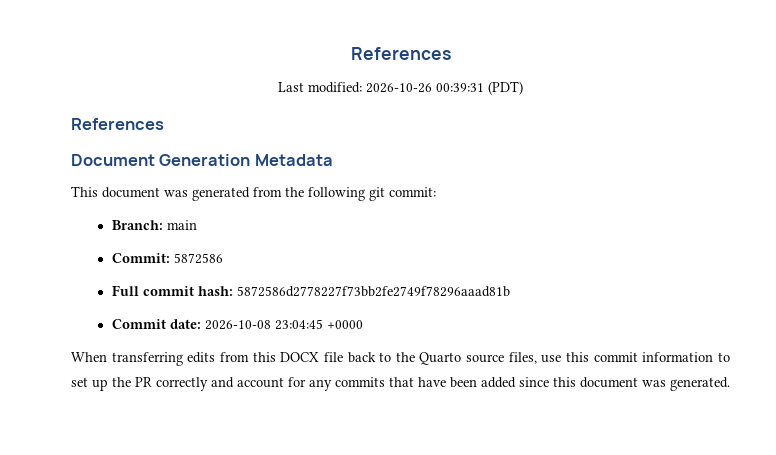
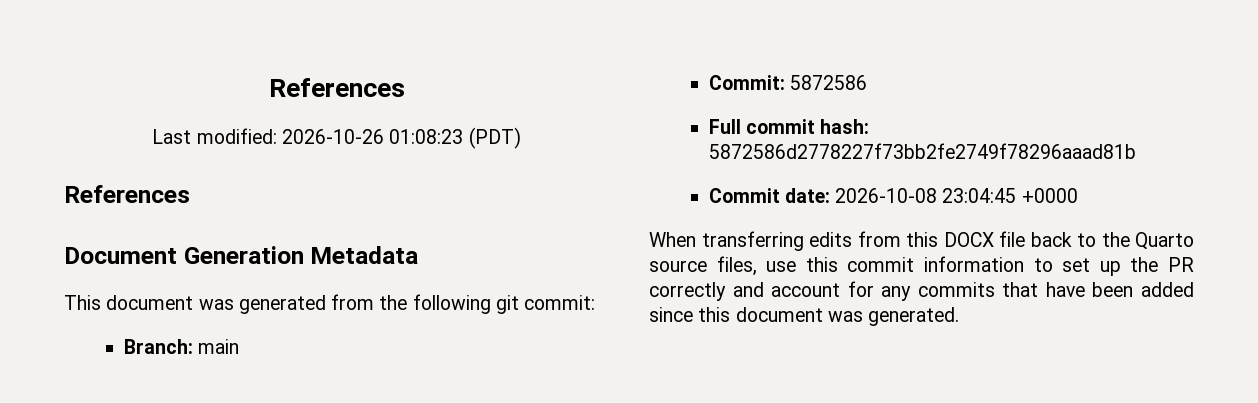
[436,83,484,92] 00:39:31 -> [389,129,464,144] 01:08:23

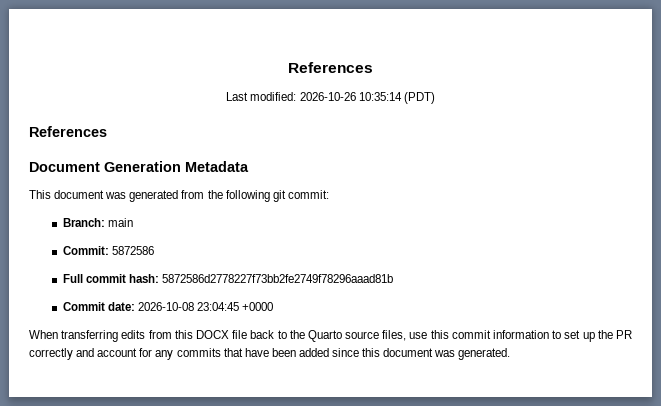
[389,129,464,144] 01:08:23 -> [358,92,402,101] 10:35:14

